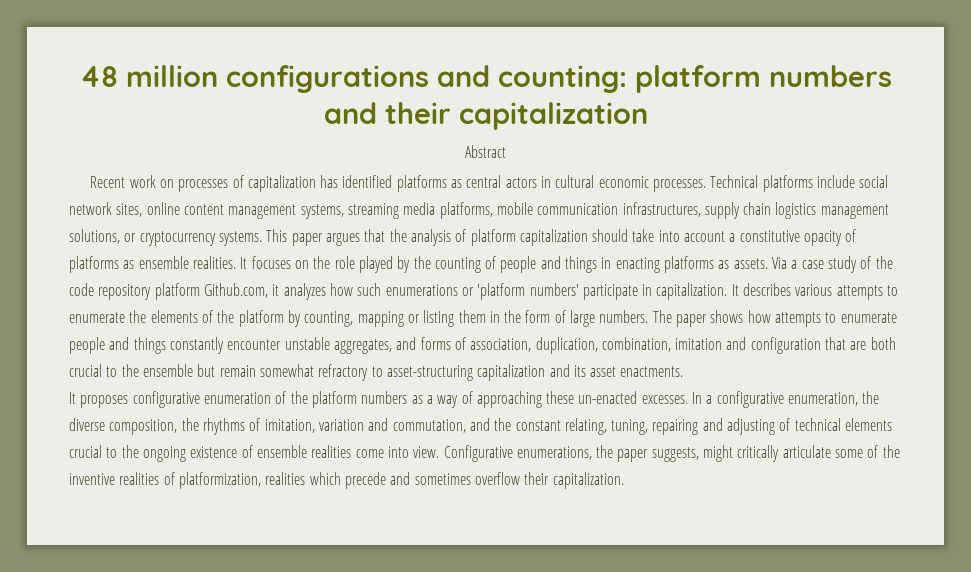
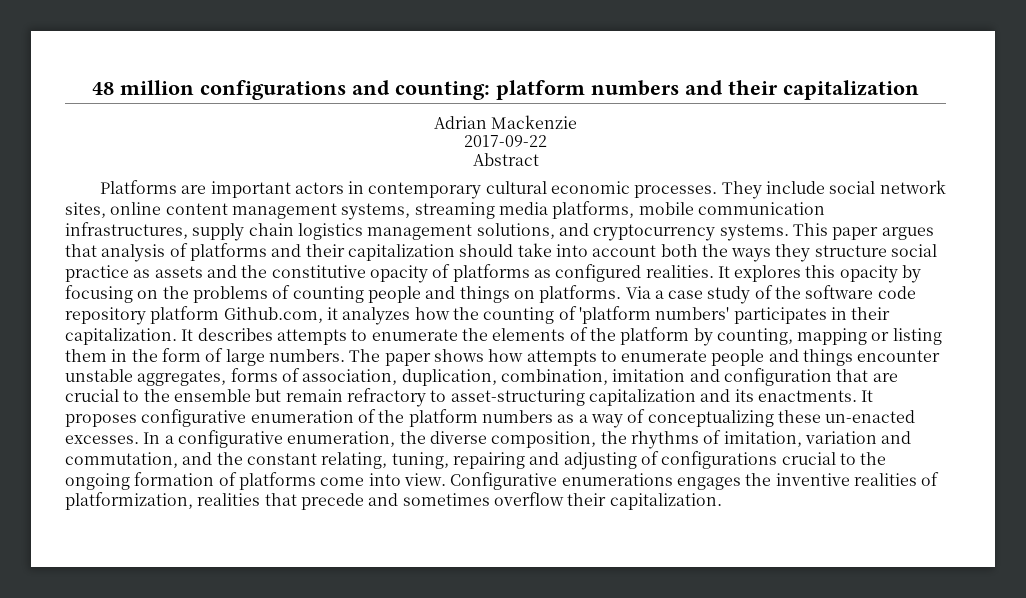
[465,145,506,158] [90,175,502,192] Abstract // Recent work on processes of capitalization has identified platforms as central -> [433,115,578,129] [464,135,547,147] [472,153,539,166] [99,180,291,198] Adrian Mackenzie // 2017-09-22 // Abstract // Platforms are important
(552, 182) none -> [368,182,482,199] contemporary
[710,175,813,192] Technical platforms -> [721,181,762,199] They
[124,233,137,242] or -> [558,223,589,236] and
[389,229,407,242] the -> (97, 250) none
[470,229,516,246] platform -> [189,243,345,261] platforms and their
[729,233,736,242] a -> [660,244,938,262] [65,265,268,282] both the ways they structure social practice as assets and the
[138,256,189,269] ensemble -> [555,264,642,282] configured
[251,256,768,273] focuses on the role played by the counting of people and things in enacting platforms as assets. -> [734,265,922,283] [65,285,622,303] explores this opacity by focusing on the problems of counting people and things on platforms.
(893, 262) none -> [805,285,874,299] software
[357,283,653,300] such enumerations or 'platform numbers' participate in -> [452,306,891,324] the counting of 'platform numbers' participates in their
[795,284,833,296] various -> (273, 334) none
[169,337,224,354] constantly -> (854, 357) none
[396,337,417,350] and -> (227, 378) none
[870,337,896,350] both -> (898, 377) none
[259,364,314,377] somewhat -> (343, 395) none
[590,366,617,377] asset -> (754, 395) none
(684, 371) // -> (857, 396) none
[476,391,542,408] approaching -> [647,410,774,427] conceptualizing
[794,418,893,431] technical elements -> [661,451,778,469] configurations
[190,445,879,462] existence of ensemble realities come into view. Configurative enumerations, the paper suggests, might critically articulate some of -> [134,472,741,490] formation of platforms come into view. Configurative enumerations engages
[309,472,341,485] which -> [264,493,297,506] that

